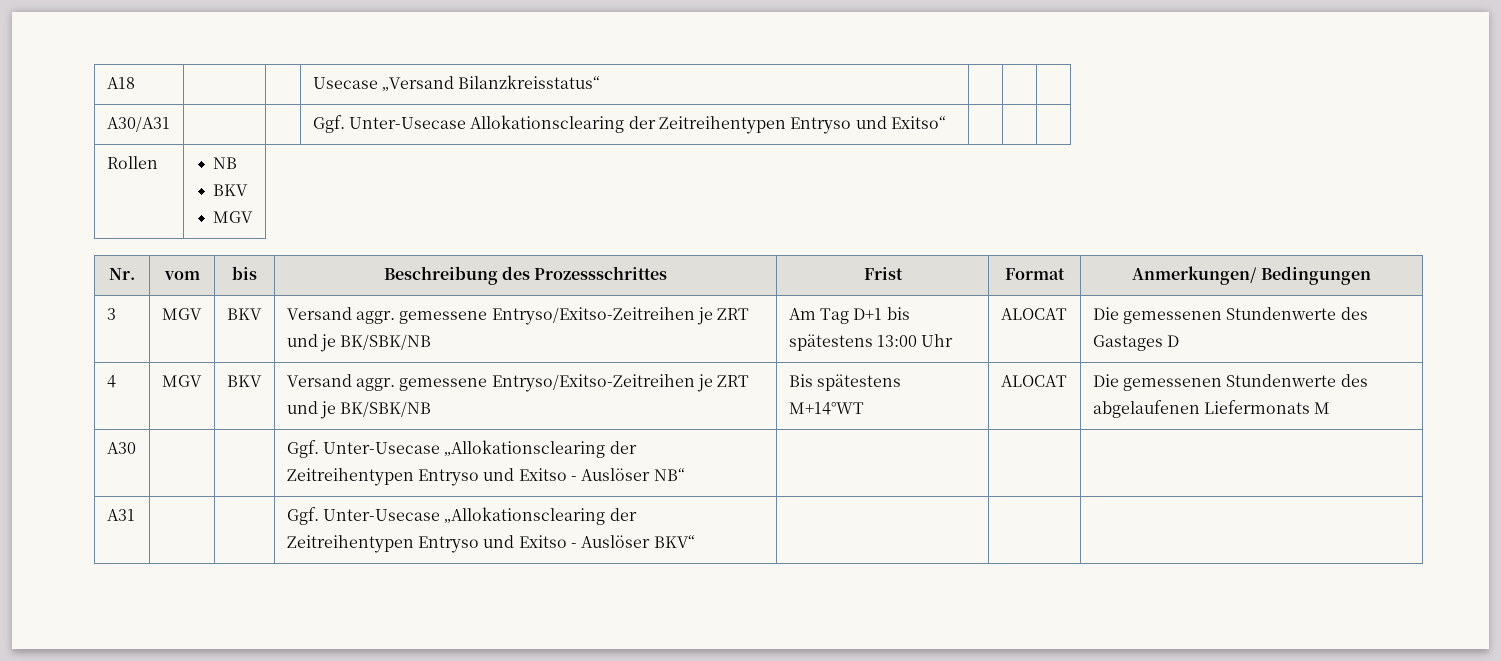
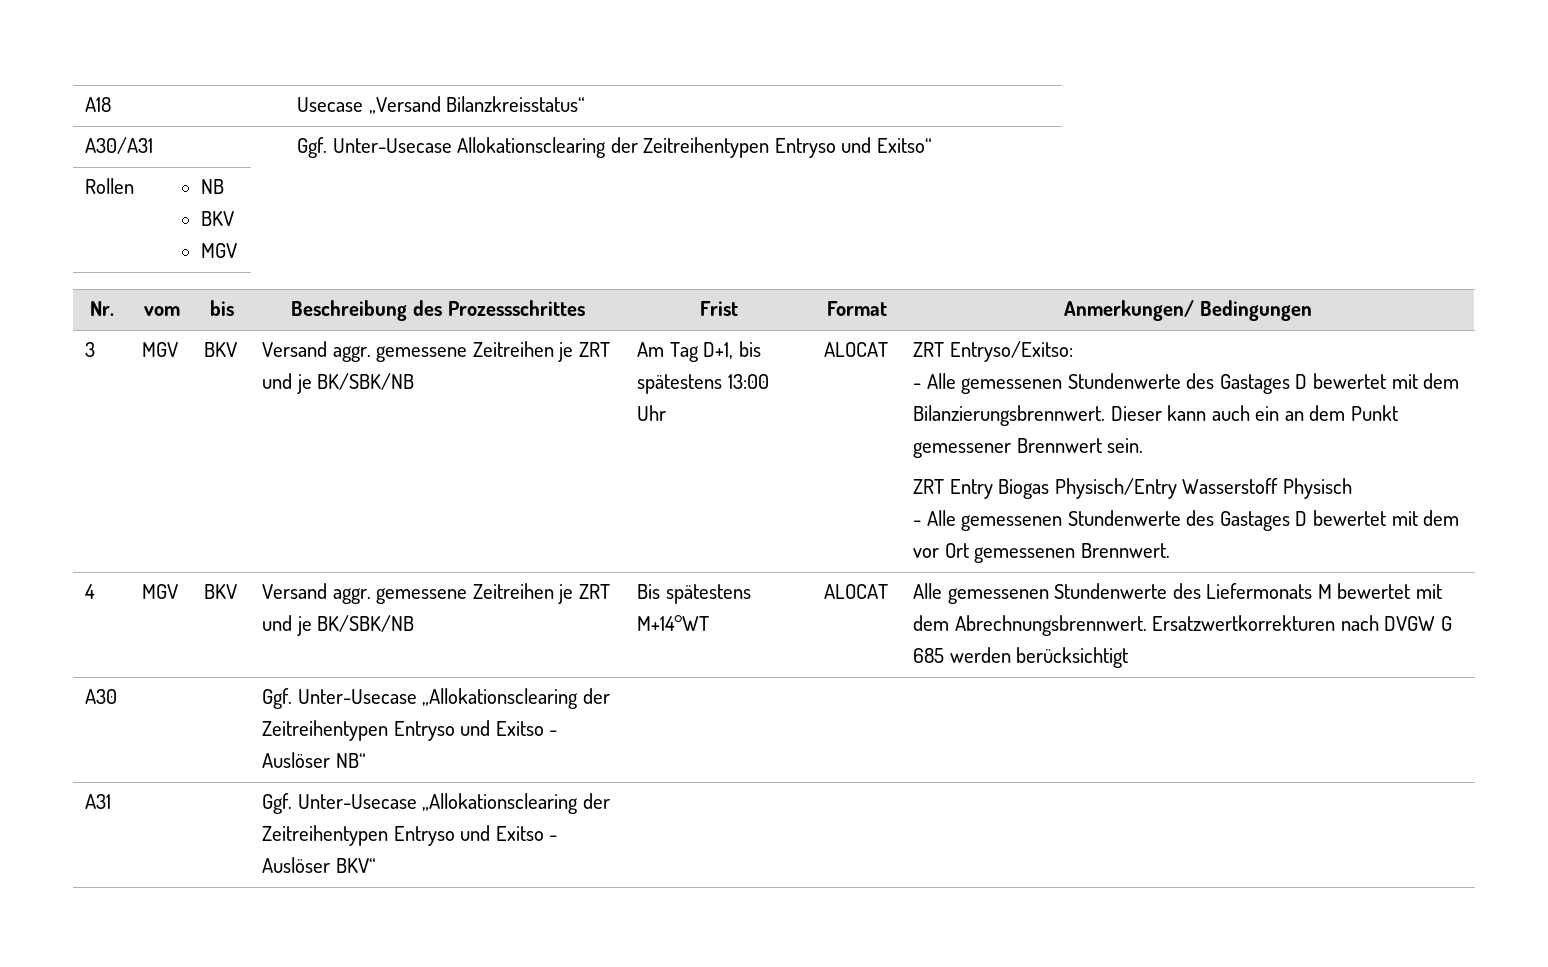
[491,307,695,325] Entryso/Exitso-Zeitreihen -> [472,341,554,357] Zeitreihen
[853,308,883,320] D+1 -> [703,342,734,359] D+1,
[1092,307,1368,324] [1092,335,1179,351] Die gemessenen Stundenwerte des Gastages D -> [913,341,1073,362] [913,373,1460,394] [913,405,1399,426] [913,438,1144,458] [913,478,1352,499] [913,510,1460,531] [913,543,1170,563] ZRT Entryso/Exitso: // - Alle gemessenen Stundenwerte des Gastages D bewertet mit dem Bilanzierungsbrennwert. Dieser kann auch ein an dem Punkt gemessener Brennwert sein. // ZRT Entry Biogas Physisch/Entry Wasserstoff Physisch // - Alle gemessenen Stundenwerte des Gastages D bewertet mit dem vor Ort gemessenen Brennwert.
[491,374,695,392] Entryso/Exitso-Zeitreihen -> [472,583,554,599] Zeitreihen
[1092,374,1368,391] [1092,400,1200,418] Die gemessenen Stundenwerte des abgelaufenen -> [913,583,1201,604] Alle gemessenen Stundenwerte des
(1331, 408) none -> [1337,583,1443,599] [913,615,1452,636] [913,647,1129,668] bewertet mit dem Abrechnungsbrennwert. Ersatzwertkorrekturen nach DVGW G 685 werden berücksichtigt

